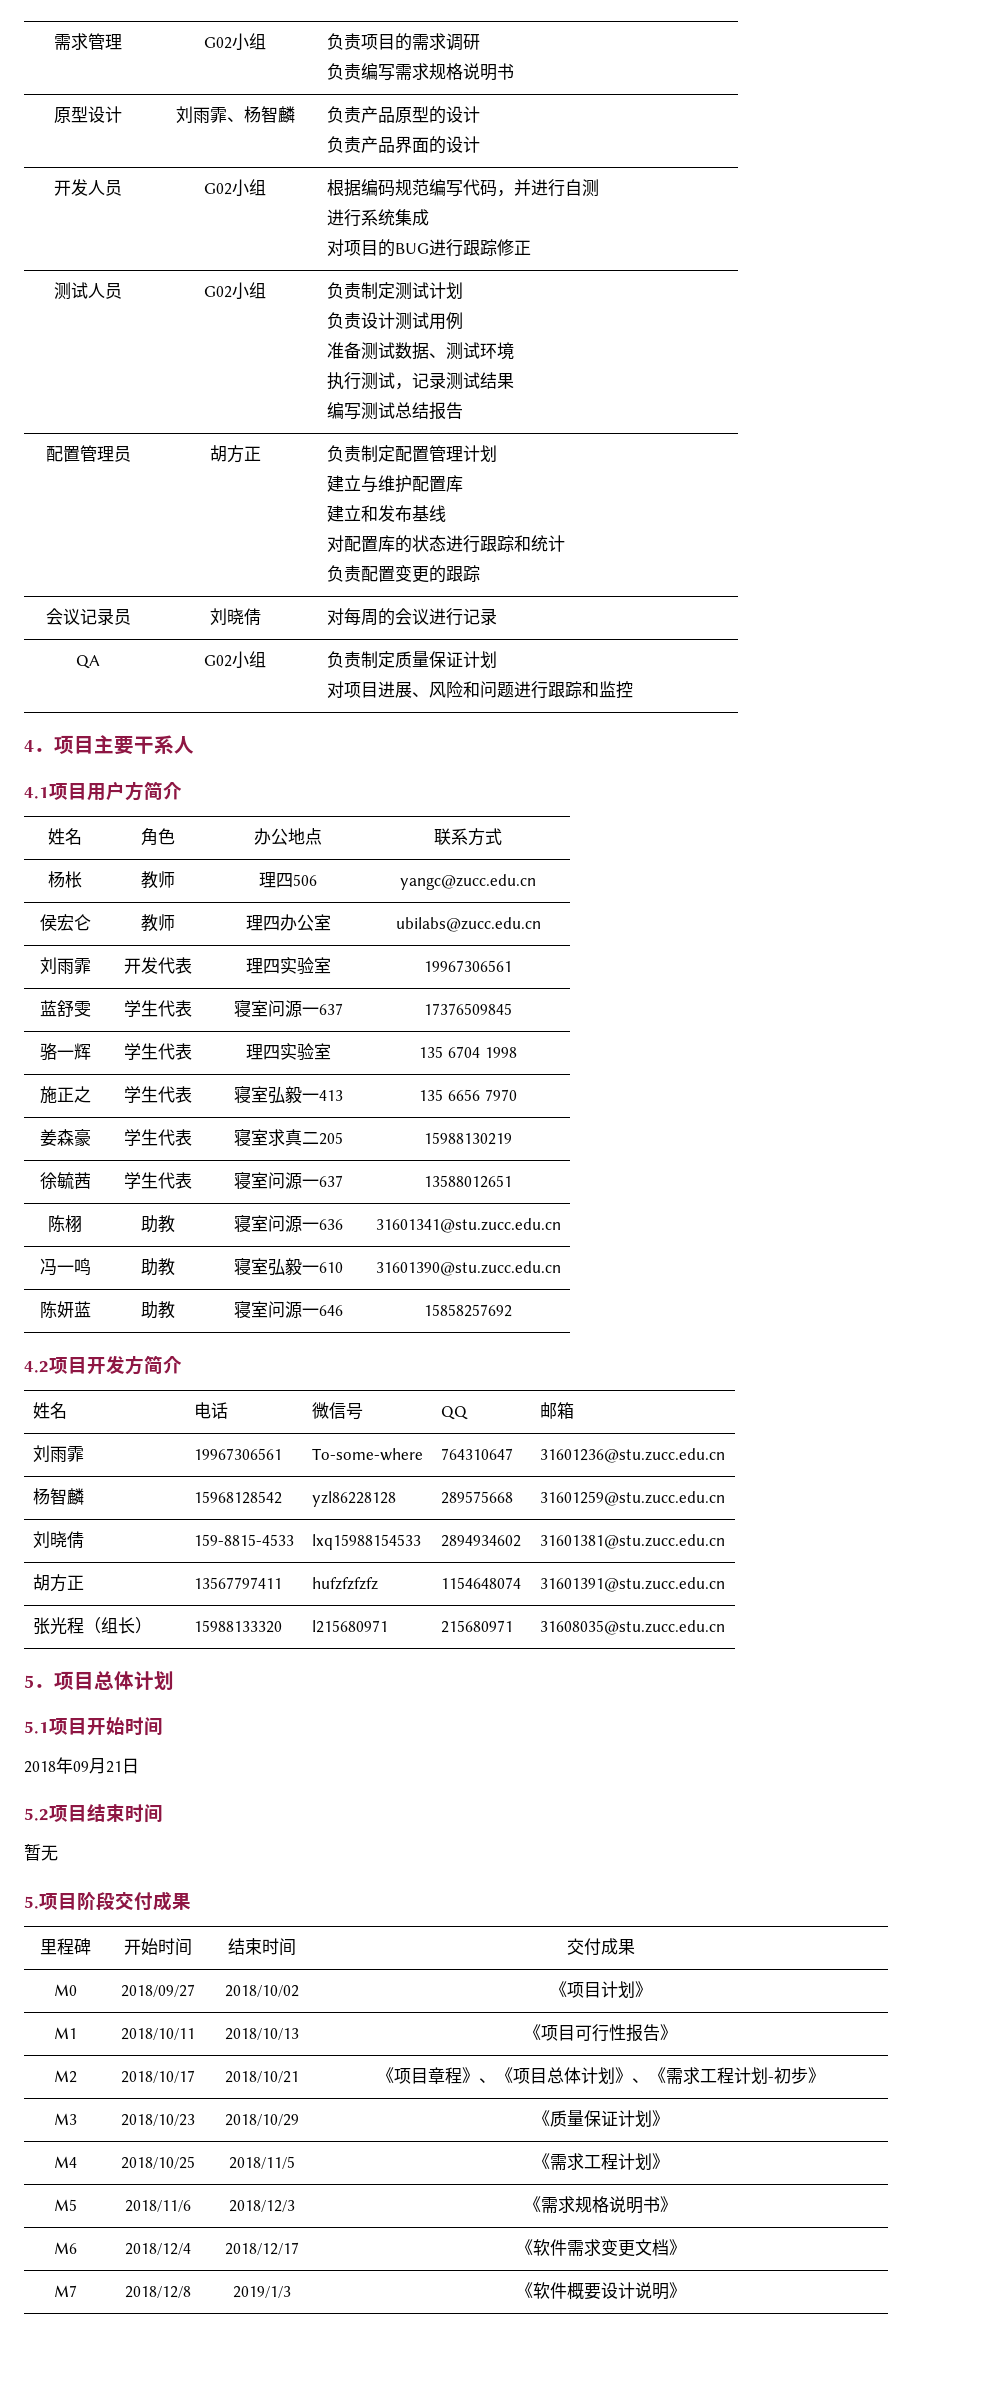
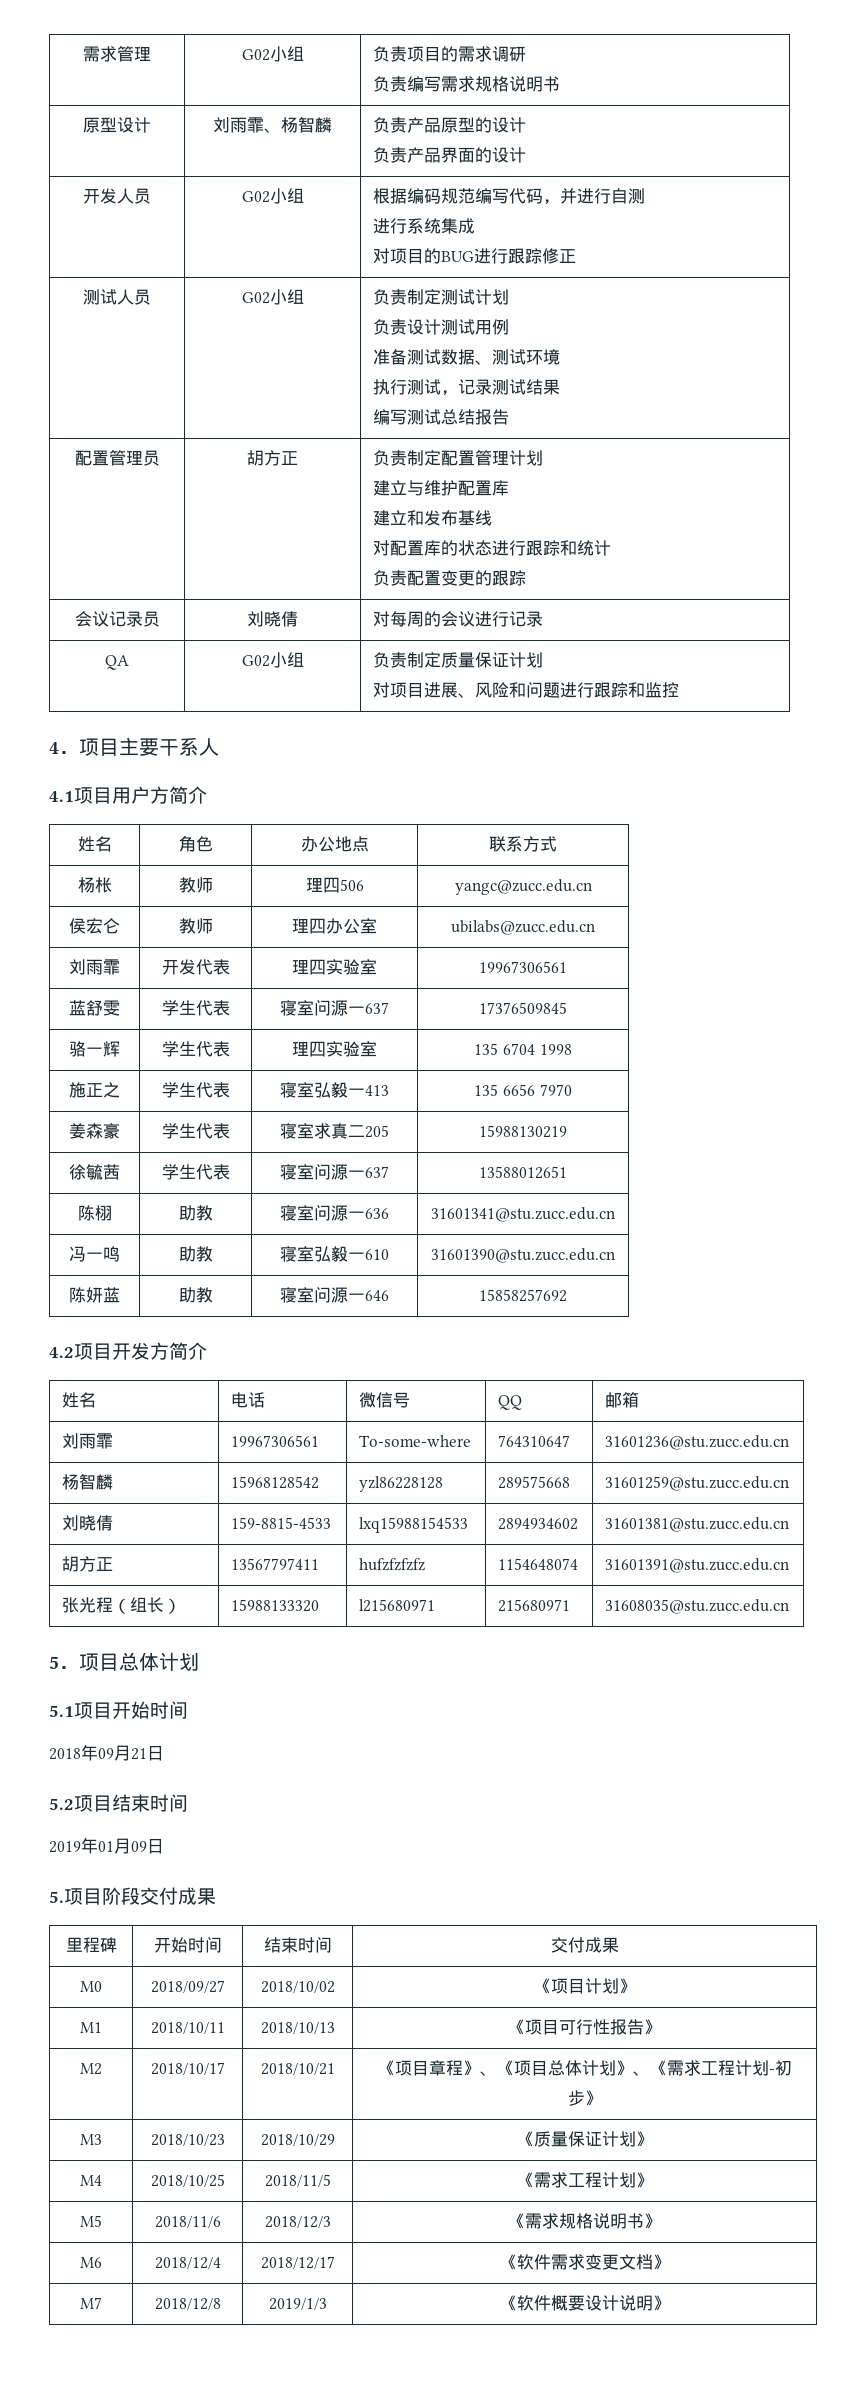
[24,1844,58,1861] 暂无 -> [49,1837,164,1854] 2019年01月09日

